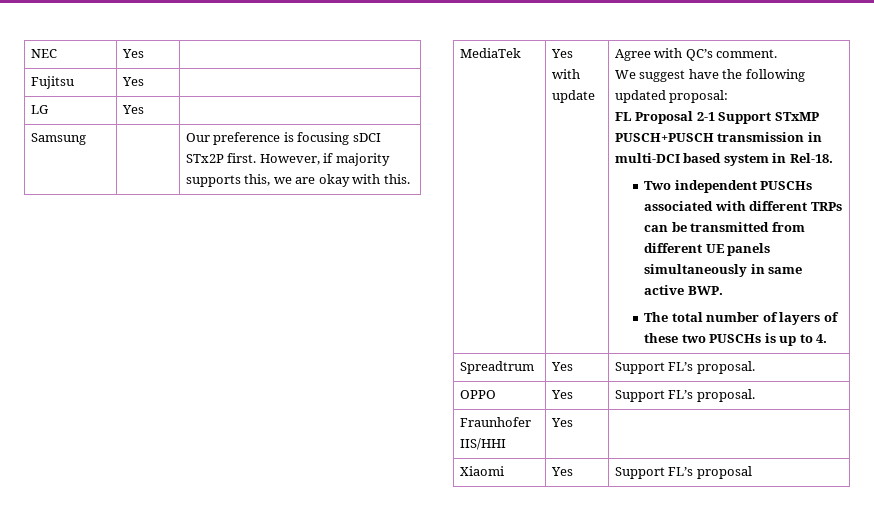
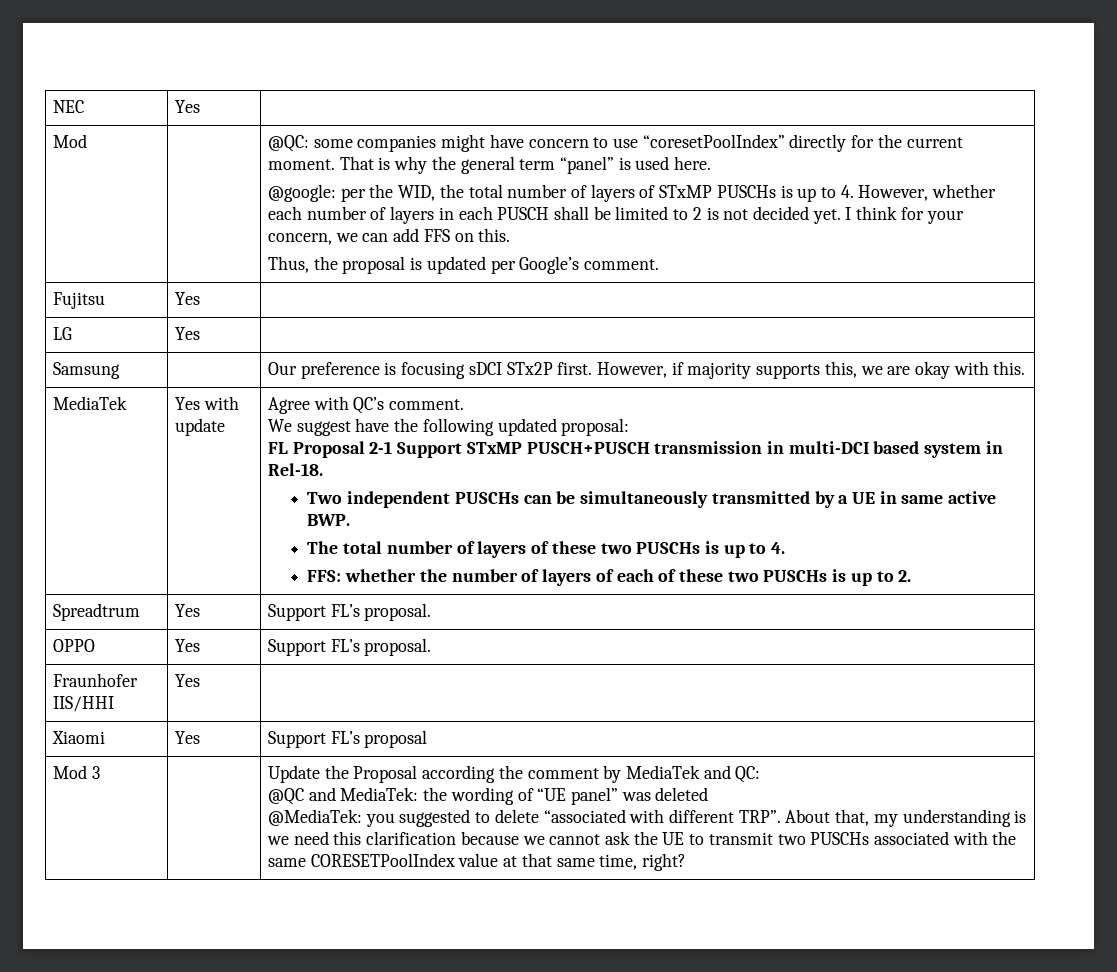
(144, 53) none -> [52,134,87,148] [267,134,963,152] [267,156,712,174] [267,184,997,202] [267,206,964,224] [267,228,511,245] [267,256,659,274] // Mod | | @QC: some companies might have concern to use “coresetPoolIndex” directly for the current moment. That is why the general term “panel” is used here. // @google: per the WID, the total number of layers of STxMP PUSCHs is up to 4. However, whether each number of layers in each PUSCH shall be limited to 2 is not decided yet. I think for your concern, we can add FFS on this. // Thus, the proposal is updated per Google’s comment.
[644,201,842,211] [644,222,805,232] [644,243,771,256] [644,264,748,277] associated with different TRPs can be transmitted from different UE panels simultaneously -> [523,491,875,508] can be simultaneously transmitted by a UE
(828, 338) none -> [307,569,912,586] // FFS: whether the number of layers of each of these two PUSCHs is up to 2.
(752, 472) none -> [52,765,100,779] [267,765,761,783] [267,787,709,805] [267,809,1027,827] [266,831,1017,845] [267,853,686,871] // Mod 3 | | Update the Proposal according the comment by MediaTek and QC: // @QC and MediaTek: the wording of “UE panel” was deleted // @MediaTek: you suggested to delete “associated with different TRP”. About that, my understanding is we need this clarification because we cannot ask the UE to transmit two PUSCHs associated with the same CORESETPoolIndex value at that same time, right?

